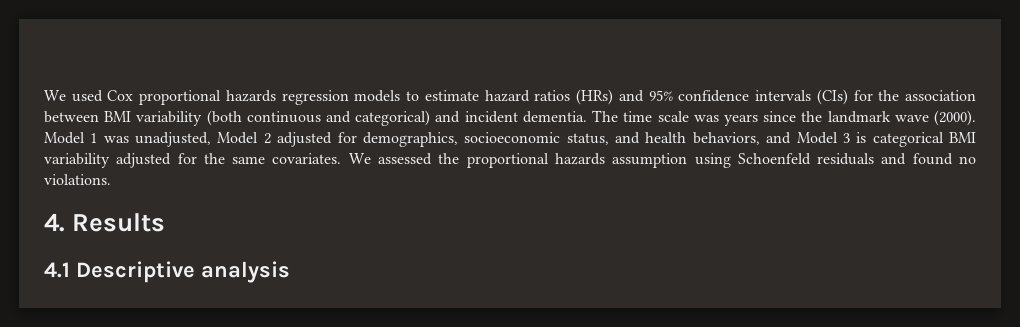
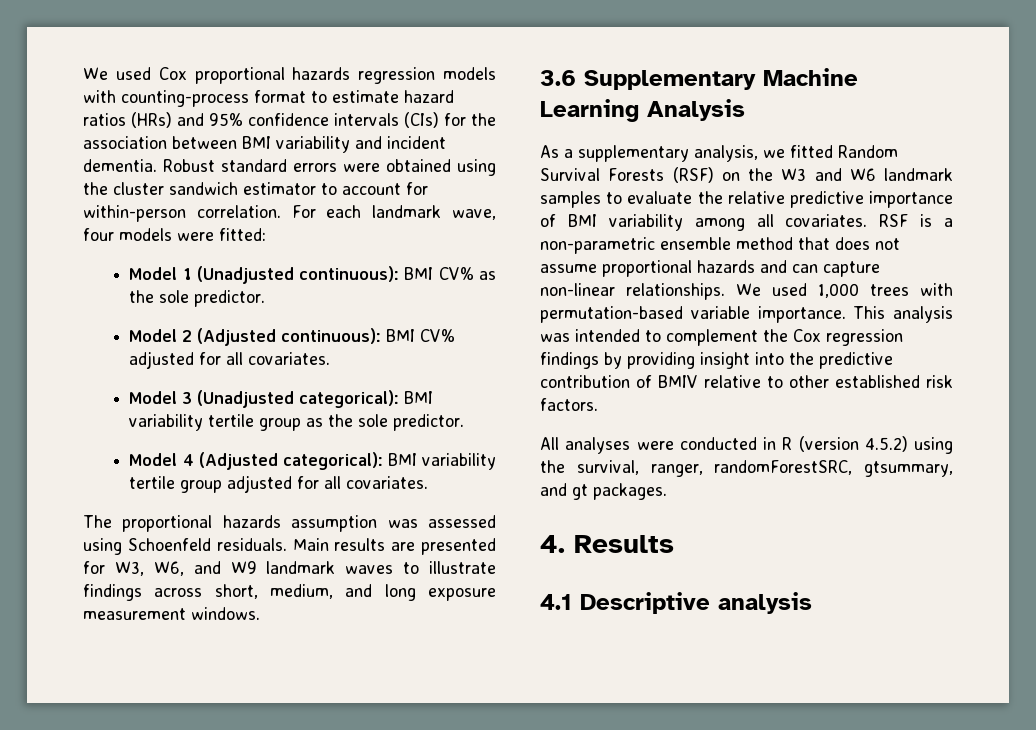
(401, 96) none -> [83,90,306,107] with counting-process format
[206,110,977,126] [44,132,976,147] [44,153,976,168] [44,174,111,185] (both continuous and categorical) and incident dementia. The time scale was years since the landmark wave (2000). Model 1 was unadjusted, Model 2 adjusted for demographics, socioeconomic status, and health behaviors, and Model 3 is categorical BMI variability adjusted for the same covariates. We assessed the proportional hazards assumption using Schoenfeld residuals and found no violations. -> [355,136,446,149] [83,159,496,176] [83,182,428,195] [83,205,497,222] [83,228,266,241] [129,266,496,284] [129,290,266,307] [129,328,456,346] [129,351,331,369] [129,390,434,408] [129,414,465,431] [129,452,496,470] [129,475,429,493] [83,515,496,532] [83,538,496,555] [83,561,496,576] [83,584,496,601] [83,607,260,620] [540,68,858,90] [540,99,745,122] [540,145,898,162] [540,167,953,183] [540,191,953,208] [540,214,953,231] [540,237,900,254] [540,260,880,277] [540,283,953,300] [540,306,953,323] [540,329,903,346] [540,352,893,369] [540,375,953,388] [540,398,598,411] [540,436,953,454] [540,460,953,477] [540,483,667,500] and incident dementia. Robust standard errors were obtained using the cluster sandwich estimator to account for within-person correlation. For each landmark wave, four models were fitted: // Model 1 (Unadjusted continuous): BMI CV% as the sole predictor. // Model 2 (Adjusted continuous): BMI CV% adjusted for all covariates. // Model 3 (Unadjusted categorical): BMI variability tertile group as the sole predictor. // Model 4 (Adjusted categorical): BMI variability tertile group adjusted for all covariates. // The proportional hazards assumption was assessed using Schoenfeld residuals. Main results are presented for W3, W6, and W9 landmark waves to illustrate findings across short, medium, and long exposure measurement windows. // 3.6 Supplementary Machine Learning Analysis // As a supplementary analysis, we fitted Random Survival Forests (RSF) on the W3 and W6 landmark samples to evaluate the relative predictive importance of BMI variability among all covariates. RSF is a non-parametric ensemble method that does not assume proportional hazards and can capture non-linear relationships. We used 1,000 trees with permutation-based variable importance. This analysis was intended to complement the Cox regression findings by providing insight into the predictive contribution of BMIV relative to other established risk factors. // All analyses were conducted in R (version 4.5.2) using the survival, ranger, randomForestSRC, gtsummary, and gt packages.

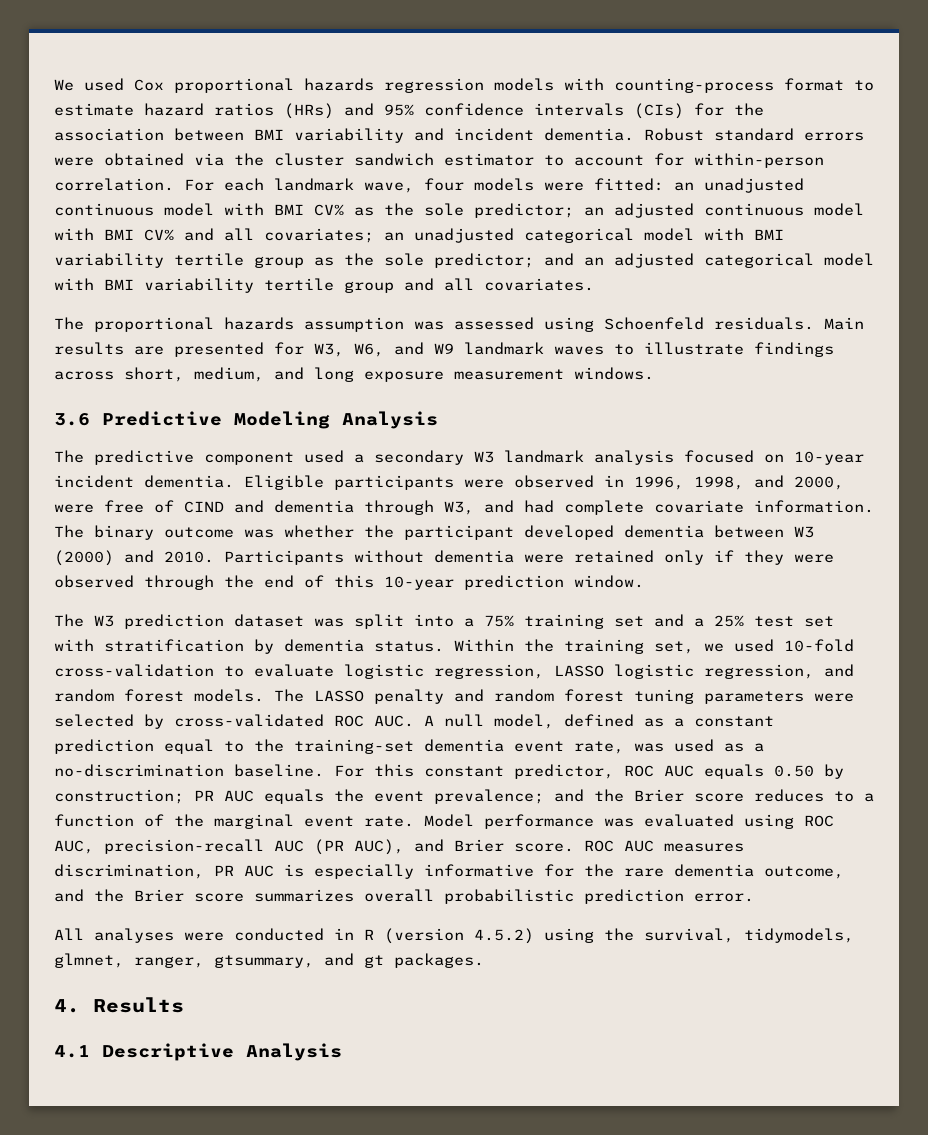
[457,159,496,176] using -> [194,153,224,166] via
[129,266,400,284] // Model 1 (Unadjusted continuous): -> [674,178,804,193] [54,203,264,216] an unadjusted continuous model with
[194,290,266,307] [129,328,456,346] [129,351,331,369] [129,390,400,408] predictor. // Model 2 (Adjusted continuous): BMI CV% adjusted for all covariates. // Model 3 (Unadjusted categorical): -> [474,203,864,218] [54,228,744,243] predictor; an adjusted continuous model with BMI CV% and all covariates; an unadjusted categorical model with
[393,414,465,431] [129,452,496,470] [129,475,320,493] predictor. // Model 4 (Adjusted categorical): BMI variability tertile group adjusted for -> [434,253,874,268] [54,278,434,293] predictor; and an adjusted categorical model with BMI variability tertile group and
[584,68,858,90] [540,99,745,122] [540,145,898,162] [540,167,953,183] [540,191,953,208] [540,214,953,231] [540,237,900,254] [540,260,880,277] [540,283,953,300] [540,306,953,323] [540,329,903,346] [540,352,893,369] [540,375,953,388] [540,398,598,411] Supplementary Machine Learning Analysis // As a supplementary analysis, we fitted Random Survival Forests (RSF) on the W3 and W6 landmark samples to evaluate the relative predictive importance of BMI variability among all covariates. RSF is a non-parametric ensemble method that does not assume proportional hazards and can capture non-linear relationships. We used 1,000 trees with permutation-based variable importance. This analysis was intended to complement the Cox regression findings by providing insight into the predictive contribution of BMIV relative to other established risk factors. -> [102,411,438,429] [54,450,864,465] [54,475,844,490] [54,500,874,515] [54,525,814,540] [54,550,834,566] [54,575,644,590] [54,614,834,629] [54,639,854,654] [54,664,854,679] [54,689,854,704] [54,714,774,729] [54,739,764,754] [54,764,844,779] [54,789,874,804] [54,814,834,829] [54,839,744,855] [54,864,844,879] [54,889,754,904] Predictive Modeling Analysis // The predictive component used a secondary W3 landmark analysis focused on 10-year incident dementia. Eligible participants were observed in 1996, 1998, and 2000, were free of CIND and dementia through W3, and had complete covariate information. The binary outcome was whether the participant developed dementia between W3 (2000) and 2010. Participants without dementia were retained only if they were observed through the end of this 10-year prediction window. // The W3 prediction dataset was split into a 75% training set and a 25% test set with stratification by dementia status. Within the training set, we used 10-fold cross-validation to evaluate logistic regression, LASSO logistic regression, and random forest models. The LASSO penalty and random forest tuning parameters were selected by cross-validated ROC AUC. A null model, defined as a constant prediction equal to the training-set dementia event rate, was used as a no-discrimination baseline. For this constant predictor, ROC AUC equals 0.50 by construction; PR AUC equals the event prevalence; and the Brier score reduces to a function of the marginal event rate. Model performance was evaluated using ROC AUC, precision-recall AUC (PR AUC), and Brier score. ROC AUC measures discrimination, PR AUC is especially informative for the rare dementia outcome, and the Brier score summarizes overall probabilistic prediction error.
[650,460,853,477] ranger, randomForestSRC, -> [744,928,854,943] [54,953,204,968] tidymodels, glmnet, ranger,
[718,592,812,614] analysis -> [246,1043,342,1061] Analysis

